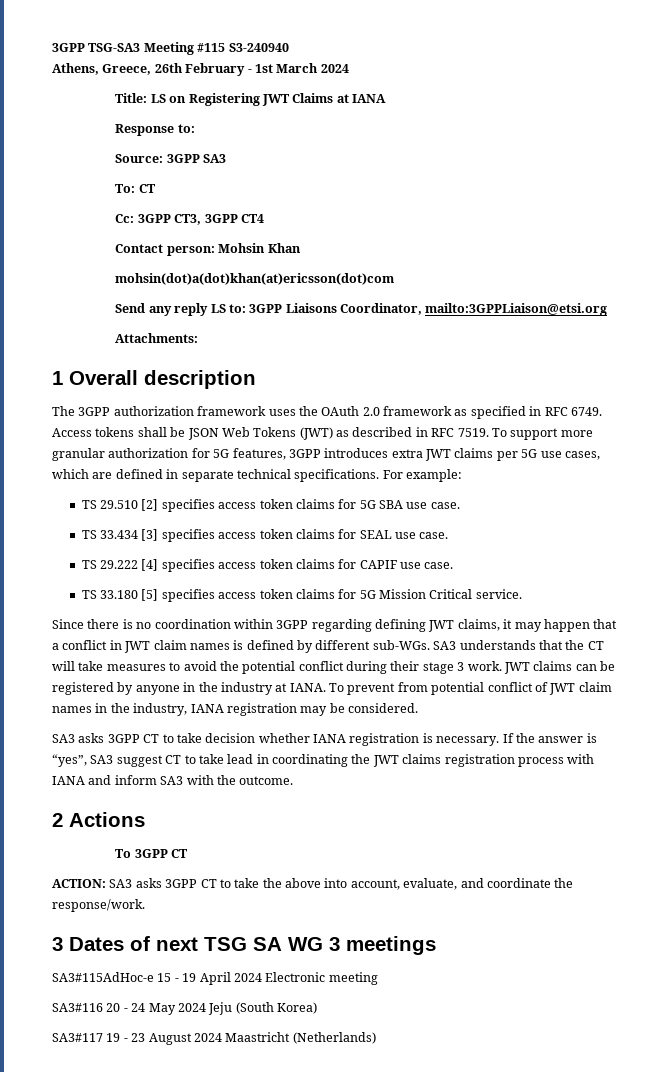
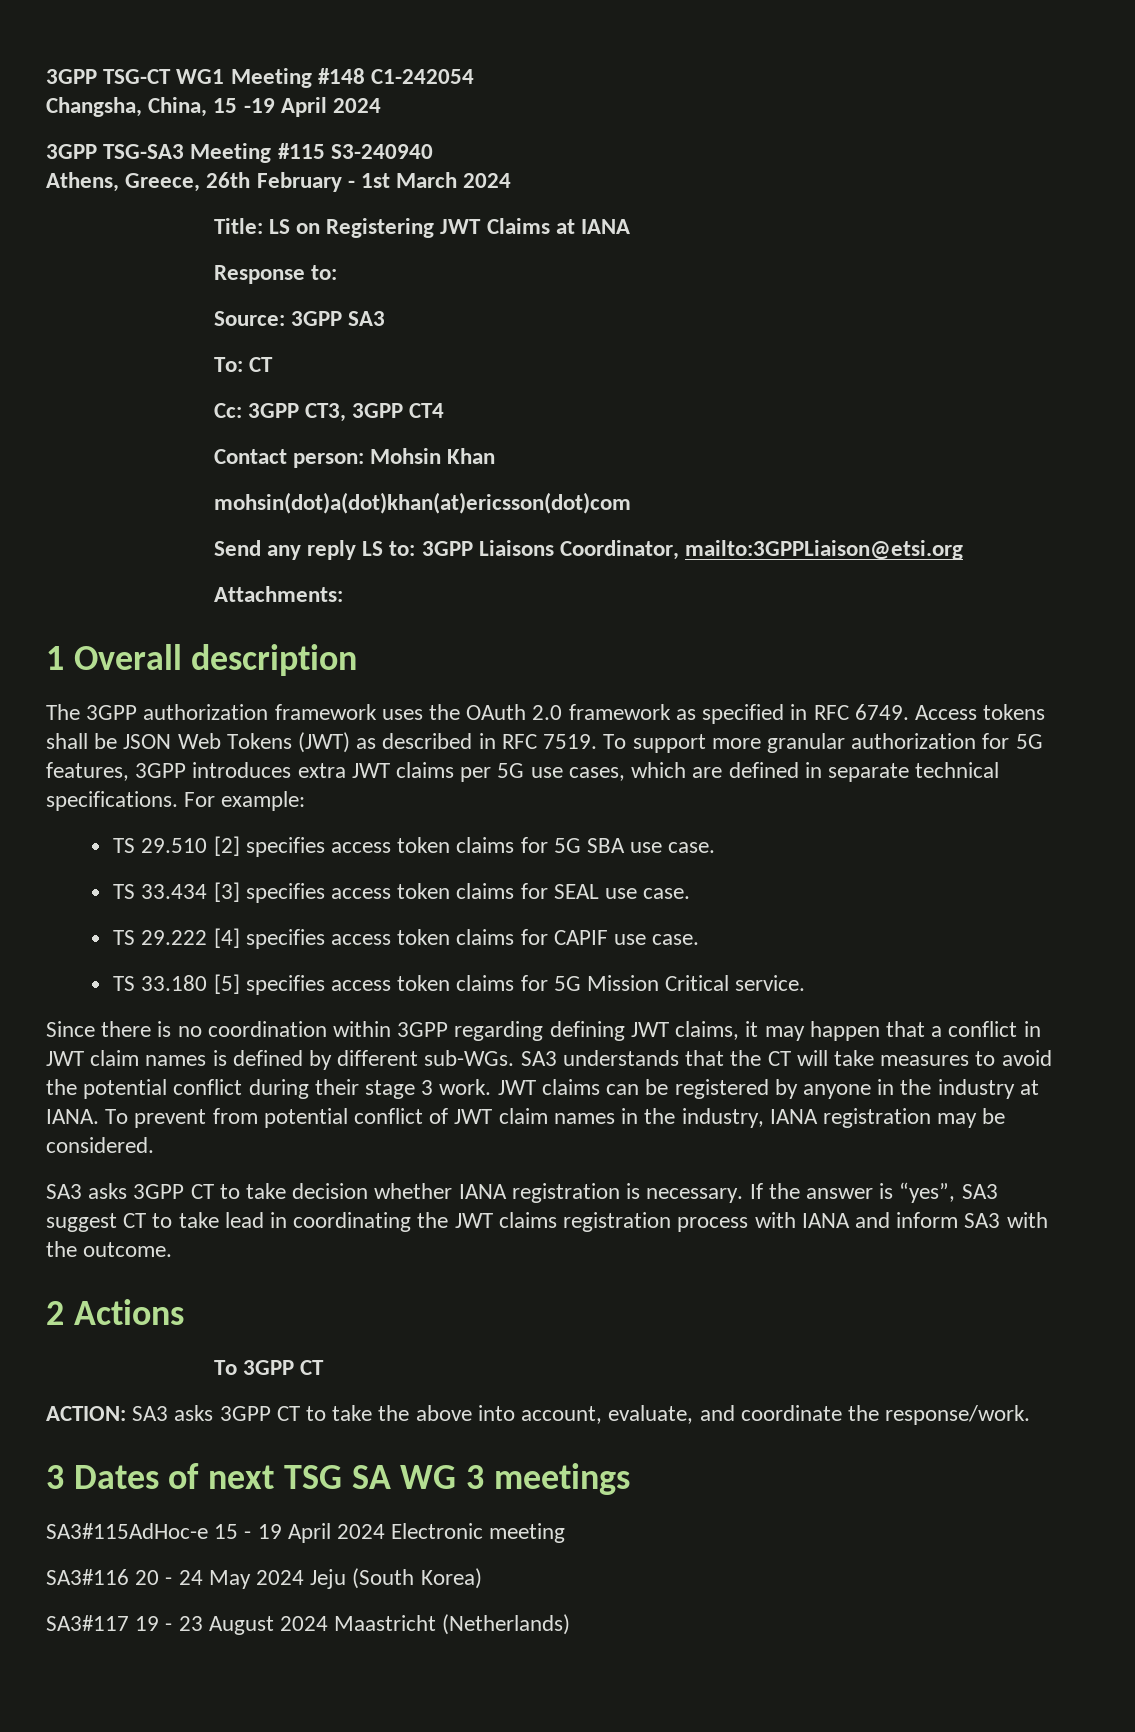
[52,43,85,52] 3GPP -> [46,68,475,88] [46,97,382,117] [46,144,97,159] 3GPP TSG-CT WG1 Meeting #148 C1-242054 // Changsha, China, 15 -19 April 2024 // 3GPP

